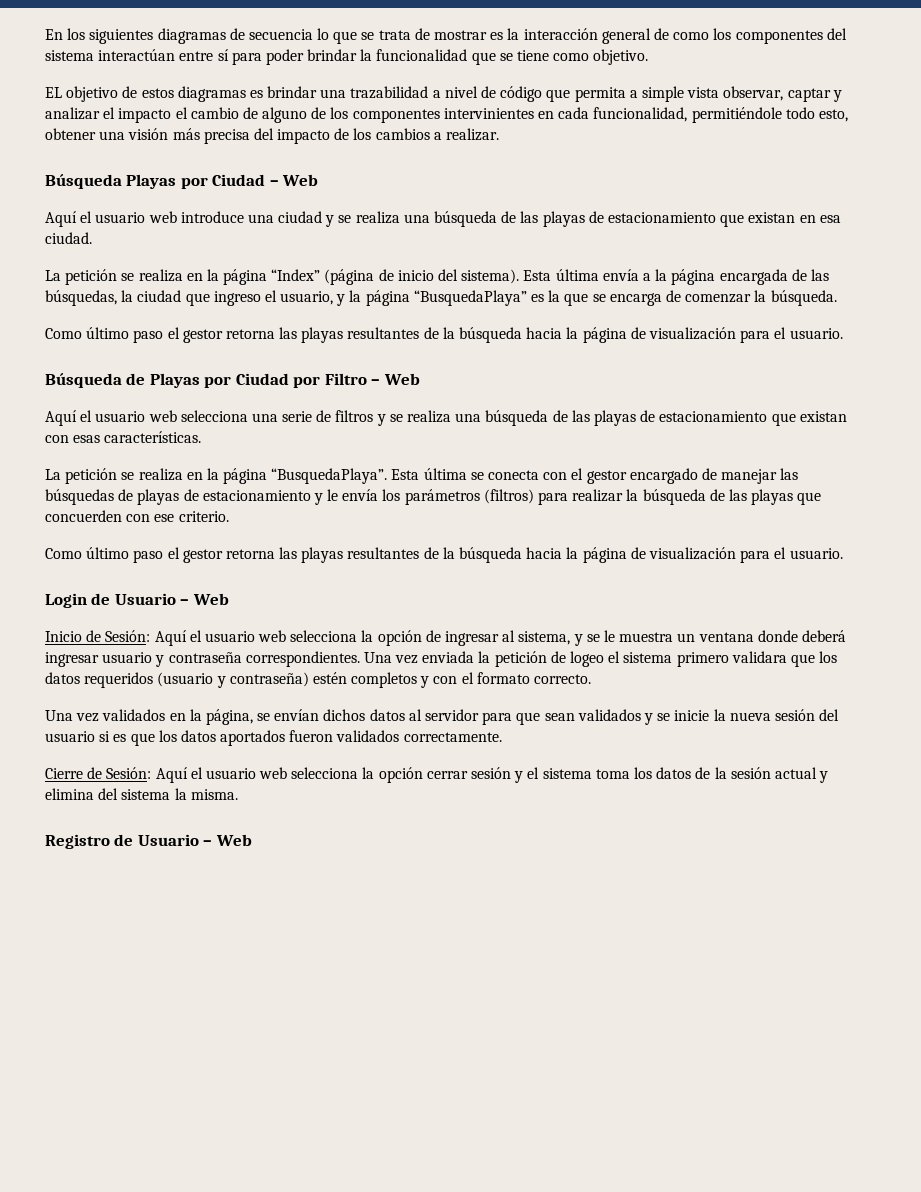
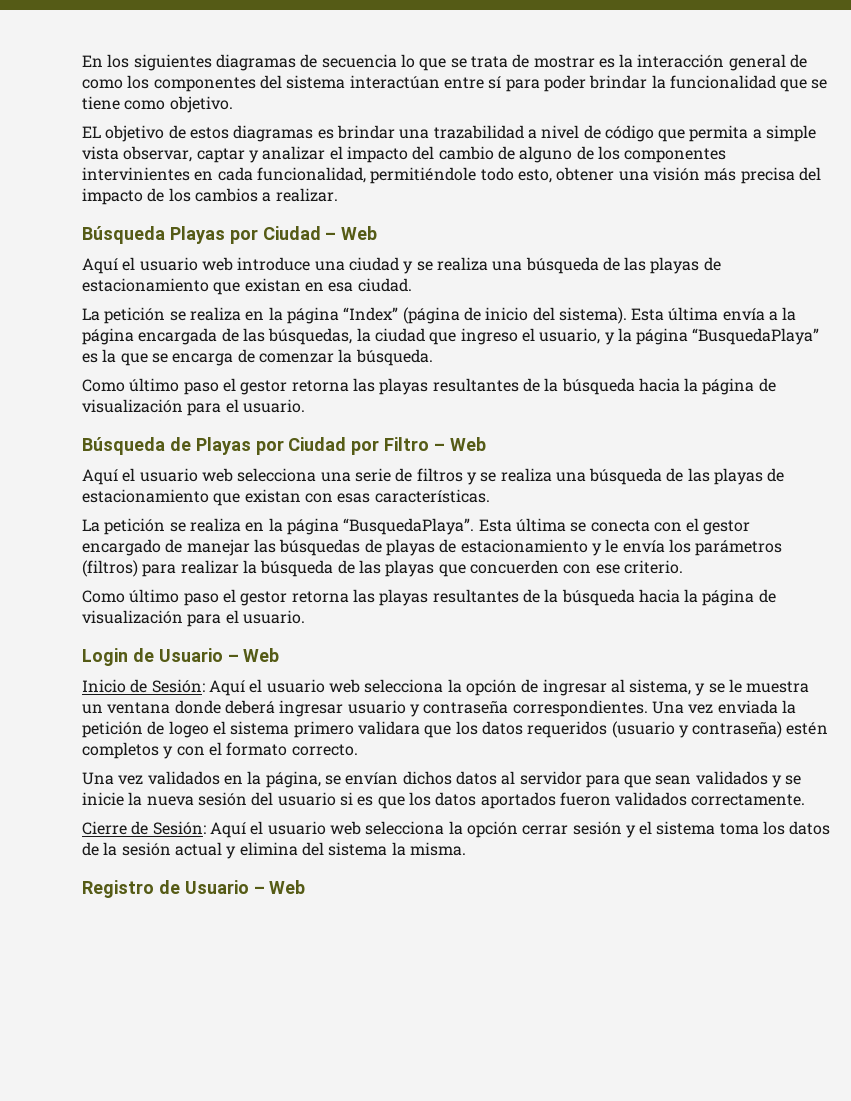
[175,107,188,119] el -> [412,146,435,160] del

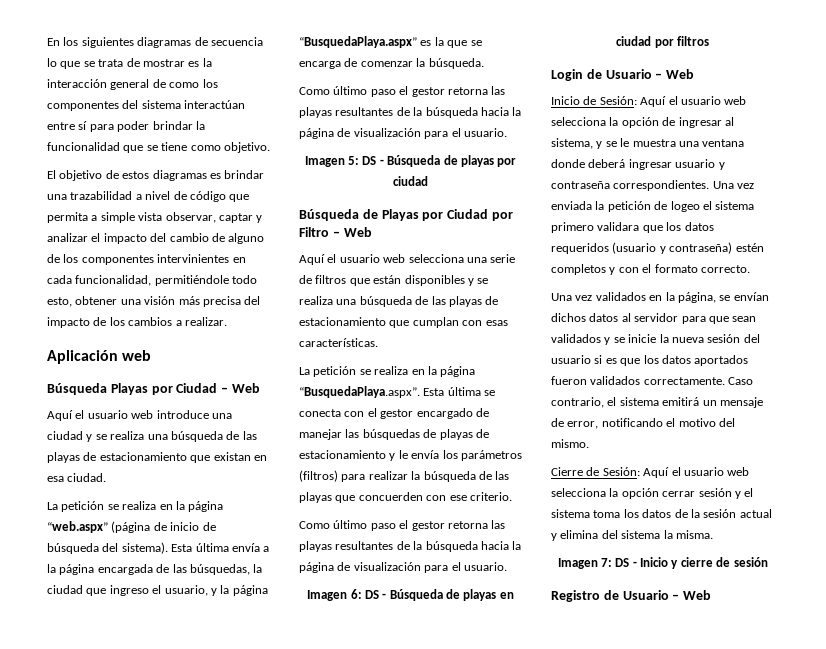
[82,126,101,138] EL -> [47,170,56,179] El
(338, 195) none -> [47,350,152,364] // Aplicación web
[343,307,399,321] “Index” -> [47,521,108,533] “web.aspx”
(529, 314) none -> [202,522,216,531] [47,543,99,554] de búsqueda
[692,328,820,345] “BusquedaPlaya” -> [299,36,417,48] “BusquedaPlaya.aspx”
(305, 406) none -> [304,155,517,167] [393,176,428,186] // Imagen 5: DS - Búsqueda de playas por ciudad
(463, 475) none -> [349,275,465,286] que están disponibles
[244,489,301,503] existan -> [412,317,459,328] cumplan
[343,518,475,535] “BusquedaPlaya”. -> [299,386,420,398] “BusquedaPlaya.aspx”.
(305, 617) none -> [307,589,514,601] [616,36,709,48] // Imagen 6: DS - Búsqueda de playas en ciudad por filtros
[82,704,103,714] un -> [678,141,699,147] una
(806, 800) none -> [728,377,754,385] [551,397,763,408] [551,418,735,429] [551,439,589,448] Caso contrario, el sistema emitirá un mensaje de error, notificando el motivo del mismo.
(466, 849) none -> [557,557,768,569] // Imagen 7: DS - Inicio y cierre de sesión

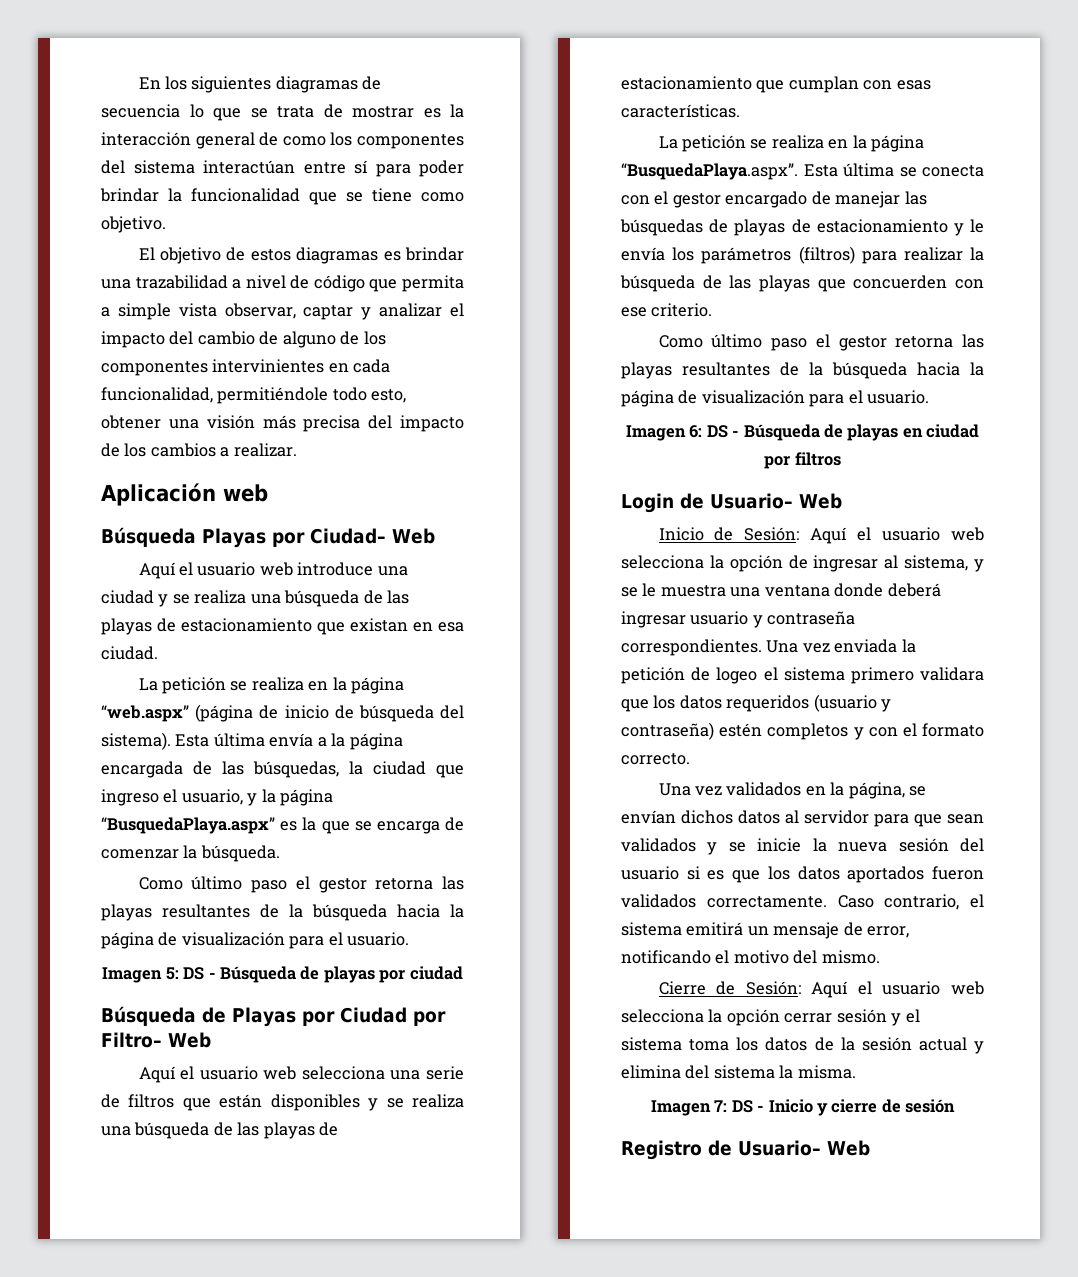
[176,383,229,393] Ciudad – -> [310,528,386,544] Ciudad–
[299,227,340,237] Filtro – -> [101,1032,162,1048] Filtro–
[605,69,663,79] Usuario – -> [710,493,793,509] Usuario–
[622,590,680,600] Usuario – -> [738,1140,821,1156] Usuario–

